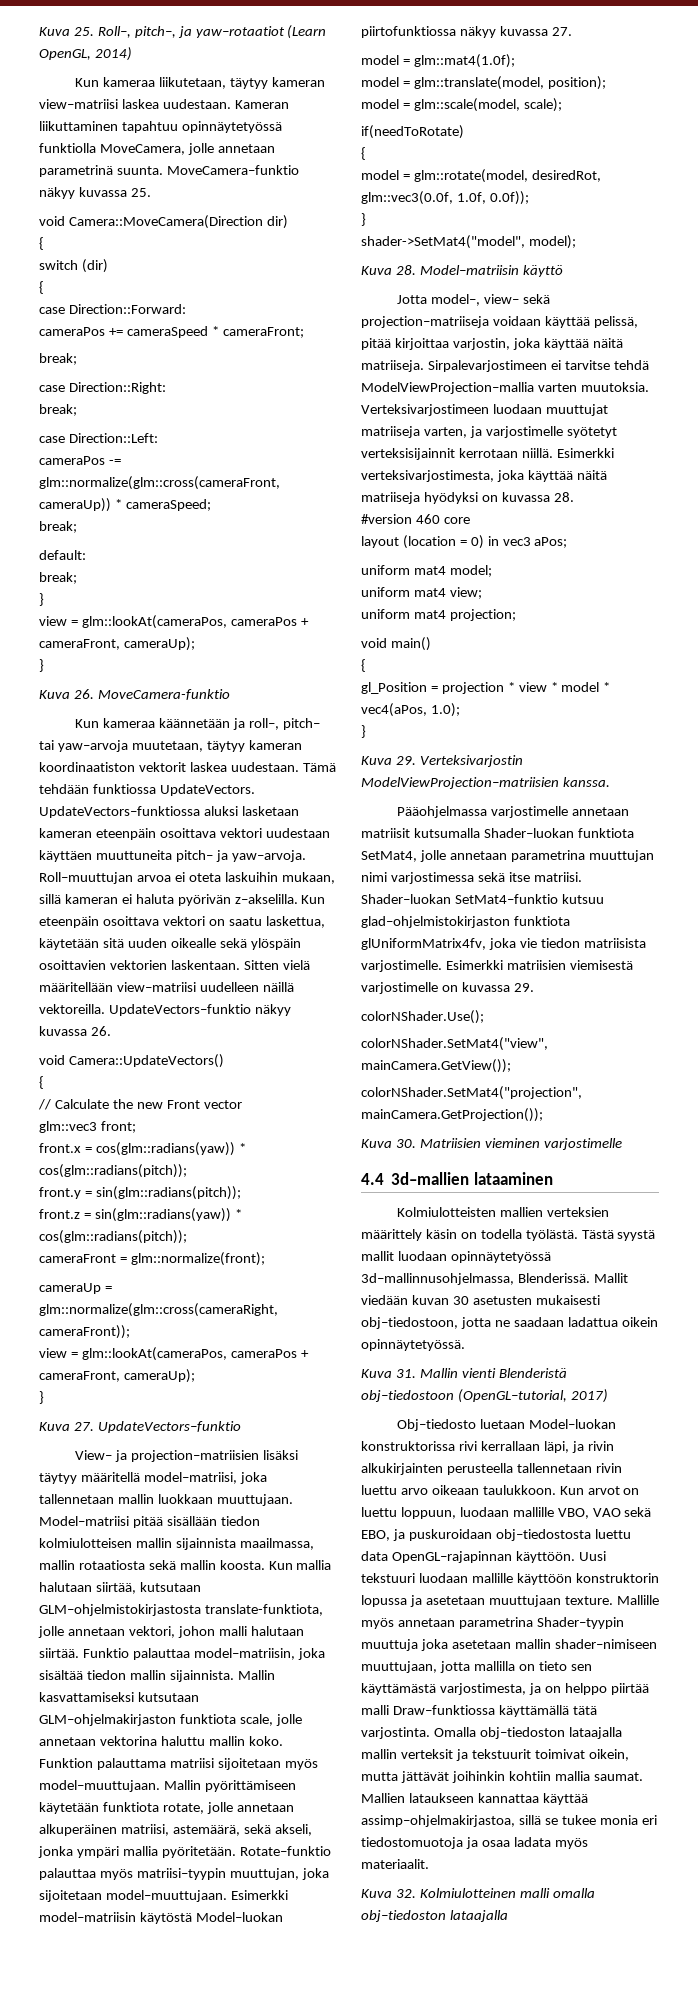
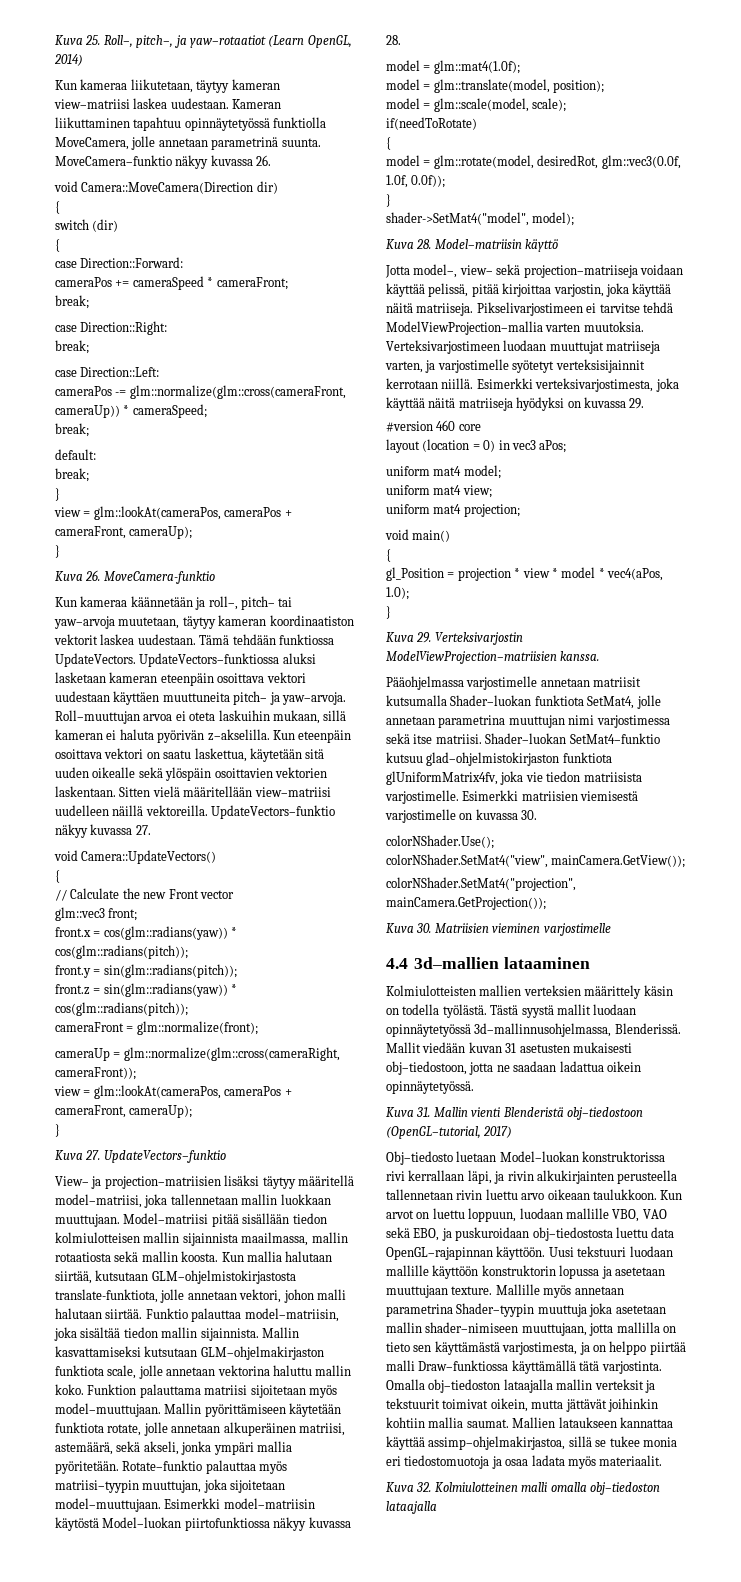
[130,188,151,197] 25. -> [256,155,272,166] 26.
[90,1026,111,1036] 26. -> [135,825,151,835] 27.
[551,27,572,36] 27. -> [386,35,401,45] 28.
[427,360,547,372] Sirpalevarjostimeen -> [476,302,583,316] Pikselivarjostimeen
[553,492,574,502] 28. -> [629,398,645,409] 29.
[513,983,534,992] 29. -> [521,810,538,820] 30.
[452,1296,469,1305] 30 -> [505,1043,517,1053] 31

